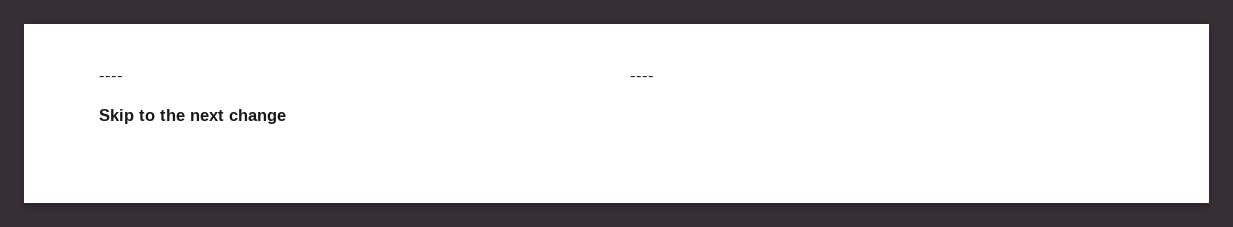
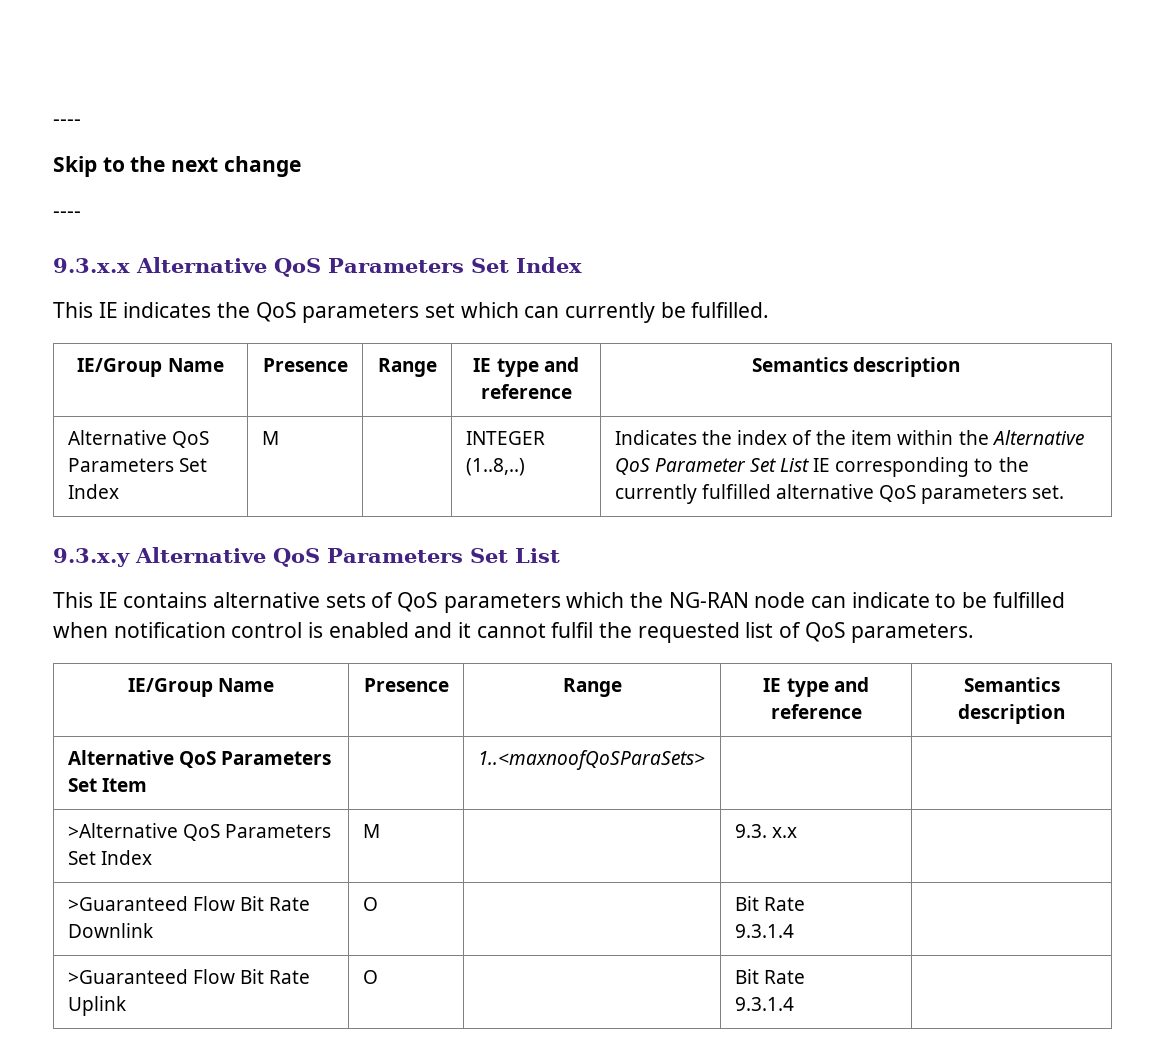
(654, 78) none -> [53,257,582,277] [53,302,770,323] [77,358,224,377] [262,358,348,372] [377,358,437,377] [473,357,579,377] [480,384,572,399] [751,357,961,377] [67,430,209,448] [67,458,207,472] [67,484,119,499] [261,431,279,445] [465,431,545,445] [465,458,525,476] [614,430,1084,445] [614,457,1029,477] [614,484,1065,504] [53,547,560,567] [53,592,1065,613] [53,622,975,643] [127,678,275,697] [363,678,449,692] [562,678,622,697] [763,677,869,697] [770,704,862,719] [963,677,1060,692] [958,704,1065,724] [67,750,331,768] [67,778,147,792] [477,750,705,770] [67,823,331,841] [67,850,152,865] [362,824,380,838] [734,824,797,838] [67,896,310,911] [67,923,153,938] [362,897,378,911] [734,896,805,911] [734,924,794,938] [67,969,310,984] [67,996,126,1016] [362,970,378,984] [734,969,805,984] [734,997,794,1011] // 9.3.x.x Alternative QoS Parameters Set Index // This IE indicates the QoS parameters set which can currently be fulfilled. // IE/Group Name | Presence | Range | IE type and reference | Semantics description // Alternative QoS Parameters Set Index | M | | INTEGER (1..8,..) | Indicates the index of the item within the Alternative QoS Parameter Set List IE corresponding to the currently fulfilled alternative QoS parameters set. // 9.3.x.y Alternative QoS Parameters Set List // This IE contains alternative sets of QoS parameters which the NG-RAN node can indicate to be fulfilled when notification control is enabled and it cannot fulfil the requested list of QoS parameters. // IE/Group Name | Presence | Range | IE type and reference | Semantics description // Alternative QoS Parameters Set Item | | 1..<maxnoofQoSParaSets> | | // >Alternative QoS Parameters Set Index | M | | 9.3. x.x | // >Guaranteed Flow Bit Rate Downlink | O | | Bit Rate // 9.3.1.4 | // >Guaranteed Flow Bit Rate Uplink | O | | Bit Rate // 9.3.1.4 |

